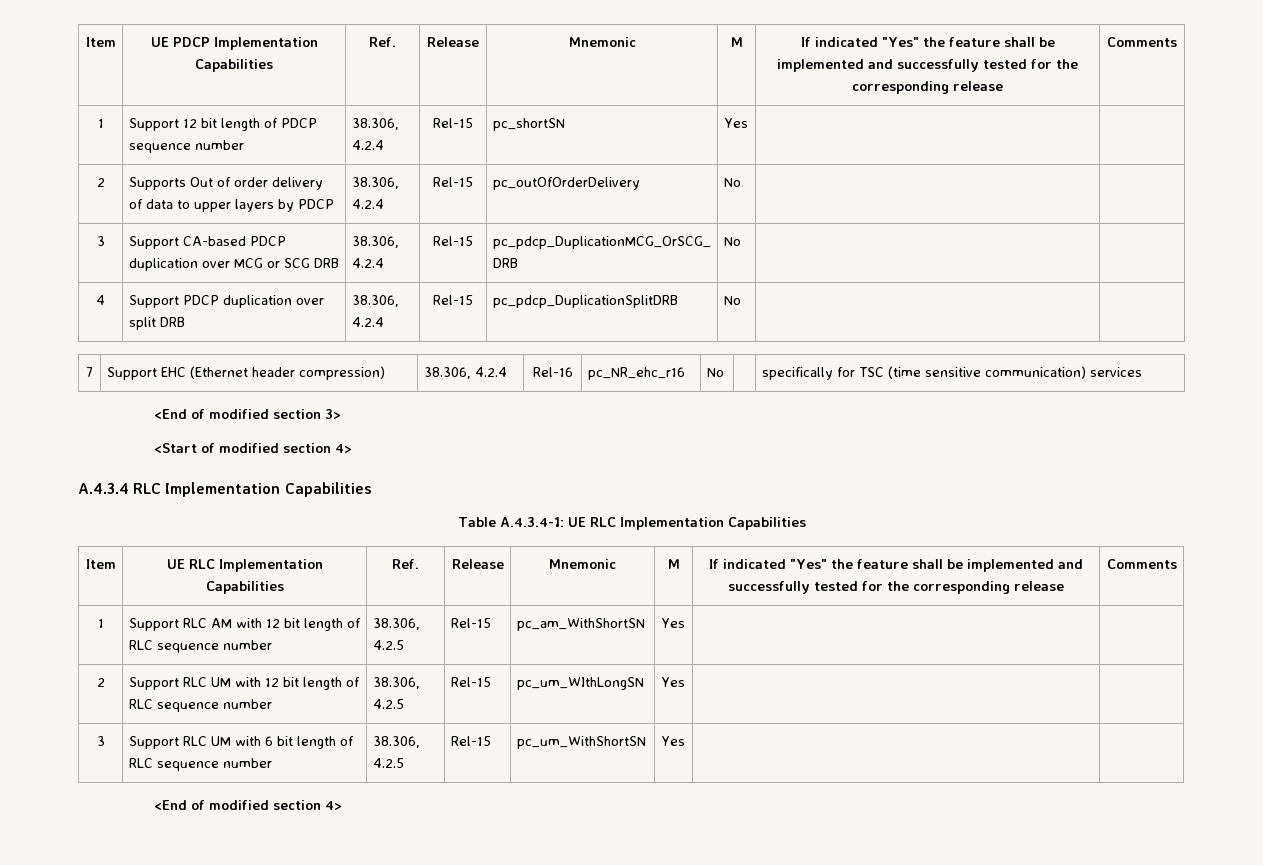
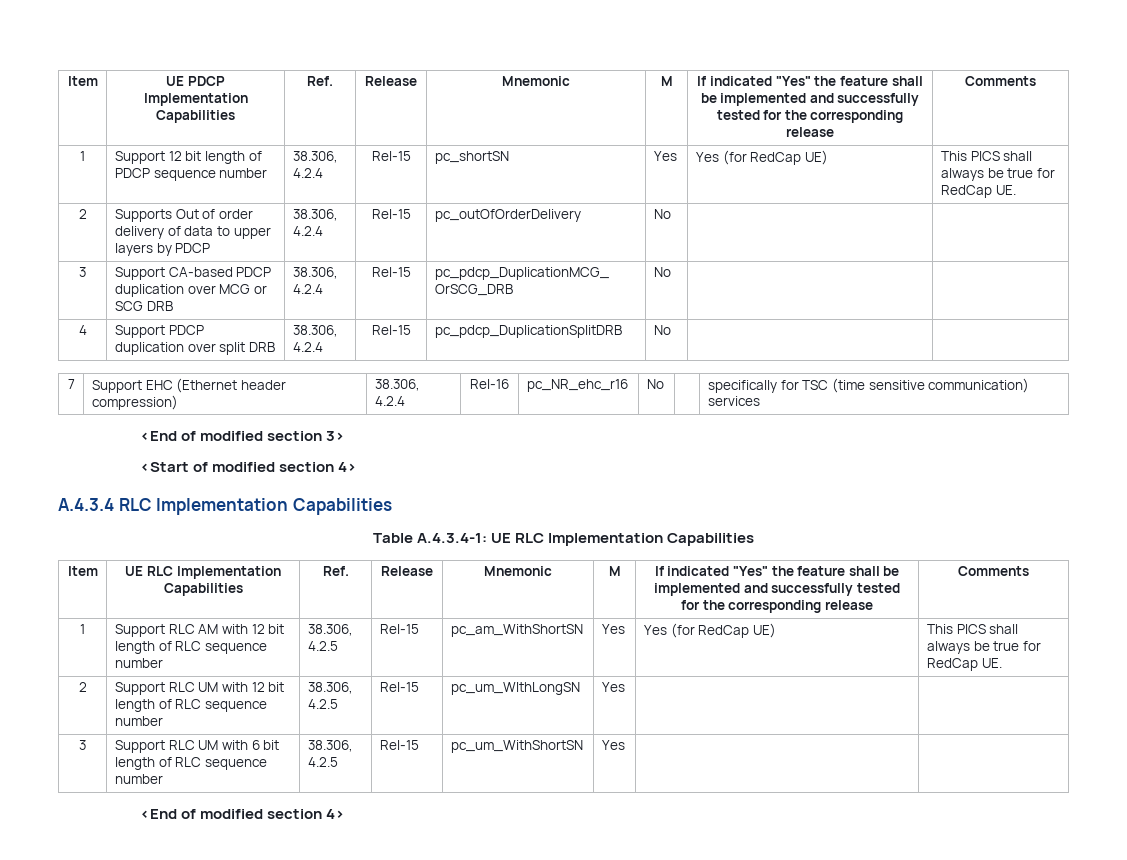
(748, 123) | -> [695,150,828,165] [940,151,1033,161] [940,168,1055,181] [940,185,1016,198] Yes (for RedCap UE) | This PICS shall always be true for RedCap UE.
(685, 623) | -> [643,623,776,638] [926,624,1019,634] [926,641,1041,654] [926,658,1002,671] Yes (for RedCap UE) | This PICS shall always be true for RedCap UE.

